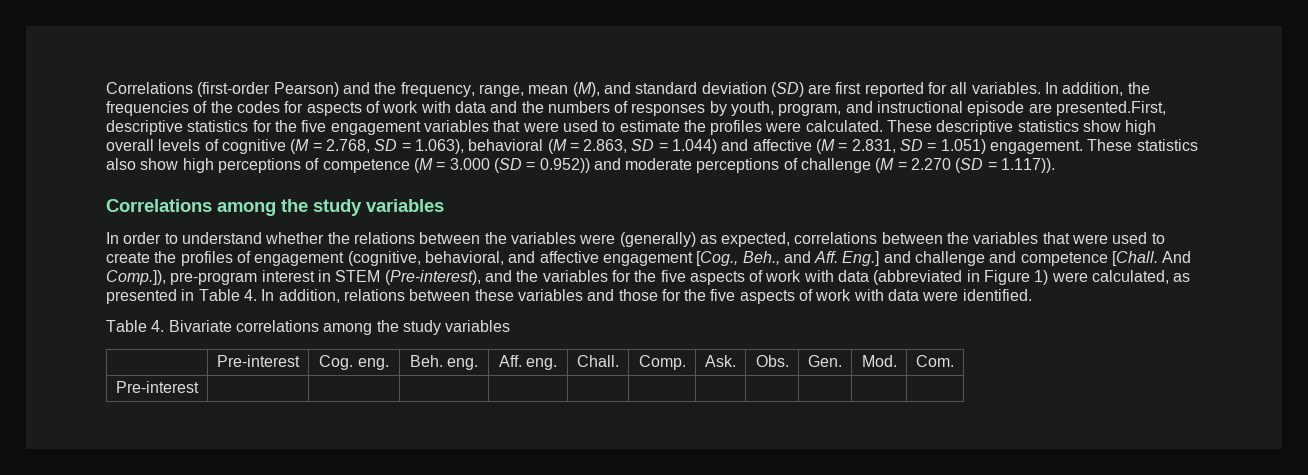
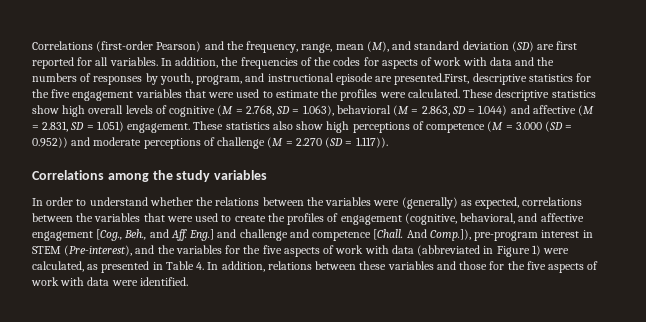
[106,320,511,335] [217,355,300,367] [319,355,389,370] [409,355,479,370] [498,355,558,370] [577,355,619,367] [638,355,686,370] [705,355,736,367] [755,355,789,367] [808,355,842,367] [861,355,897,367] [916,355,954,367] [116,381,199,393] // Table 4. Bivariate correlations among the study variables // | Pre-interest | Cog. eng. | Beh. eng. | Aff. eng. | Chall. | Comp. | Ask. | Obs. | Gen. | Mod. | Com. // Pre-interest | | | | | | | | | | | -> (188, 281) none

